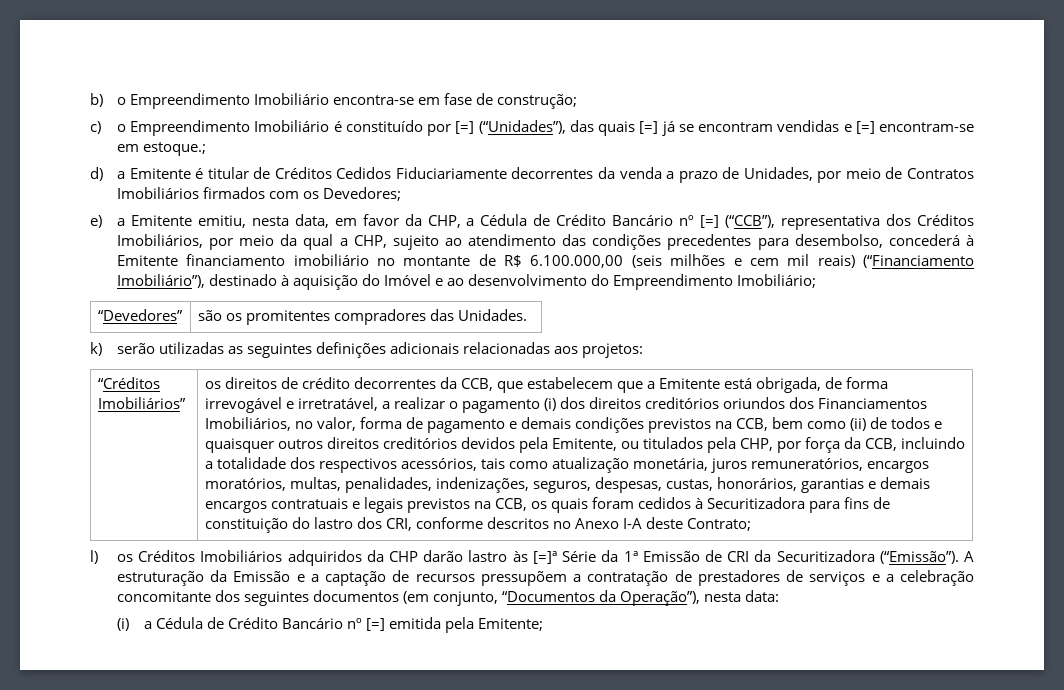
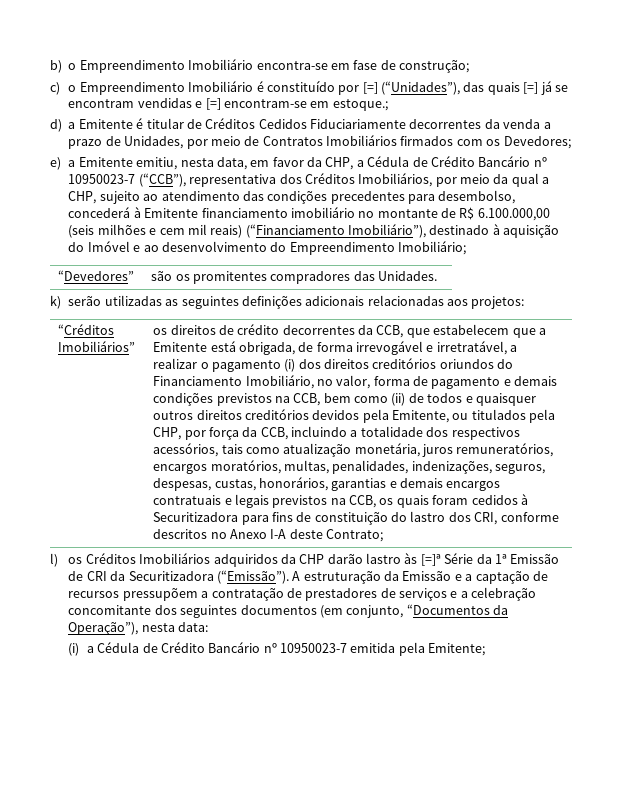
[700,215,720,228] [=] -> [68,174,136,184] 10950023-7
[789,397,928,409] [204,417,291,431] dos Financiamentos Imobiliários, -> [497,359,514,369] [153,375,314,389] do Financiamento Imobiliário,
[366,618,386,631] [=] -> [280,643,348,653] 10950023-7

